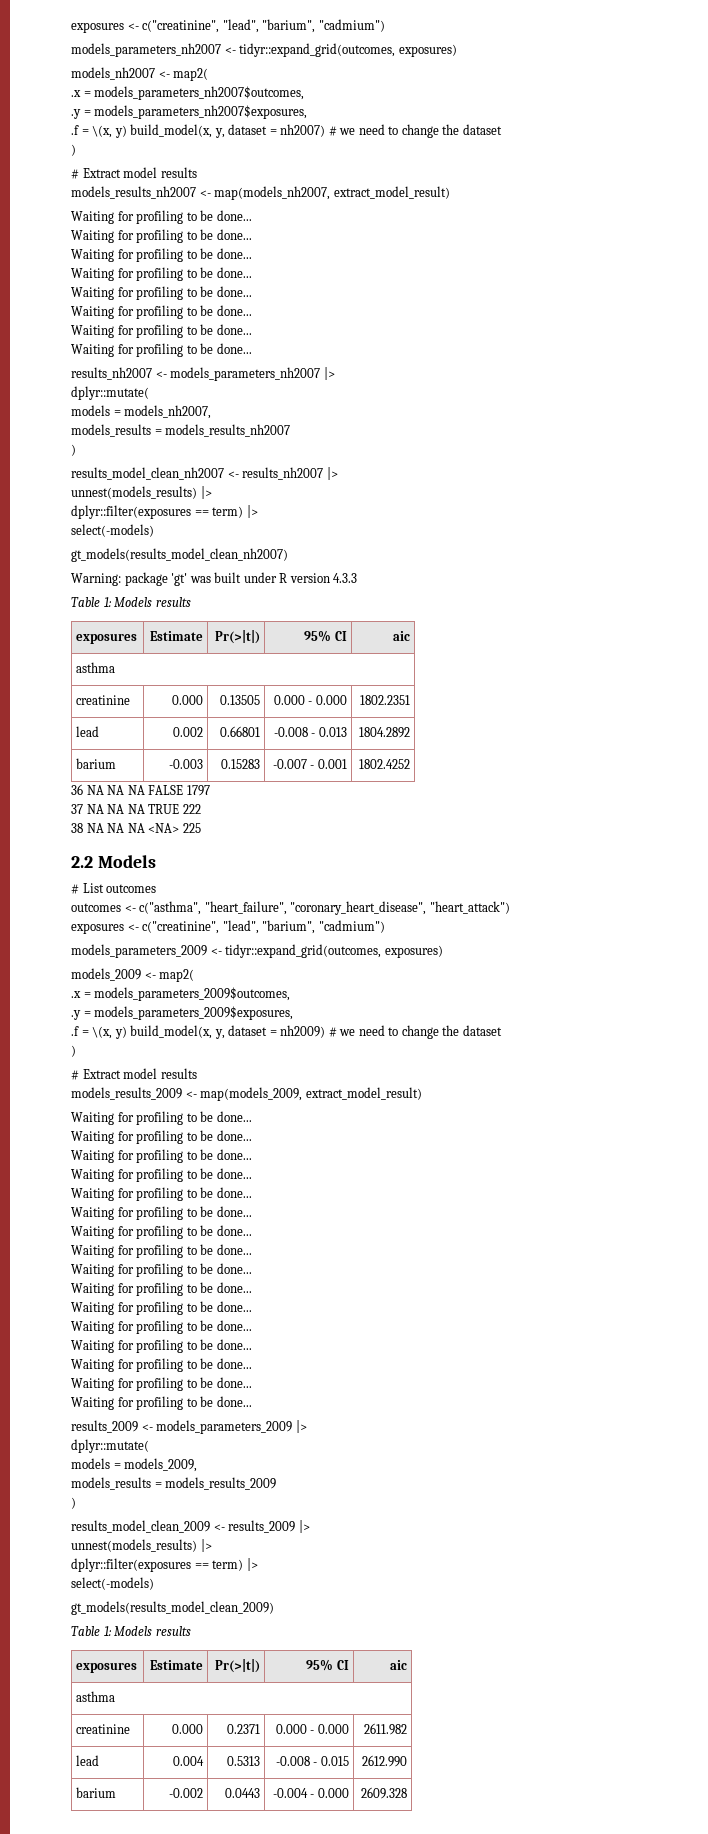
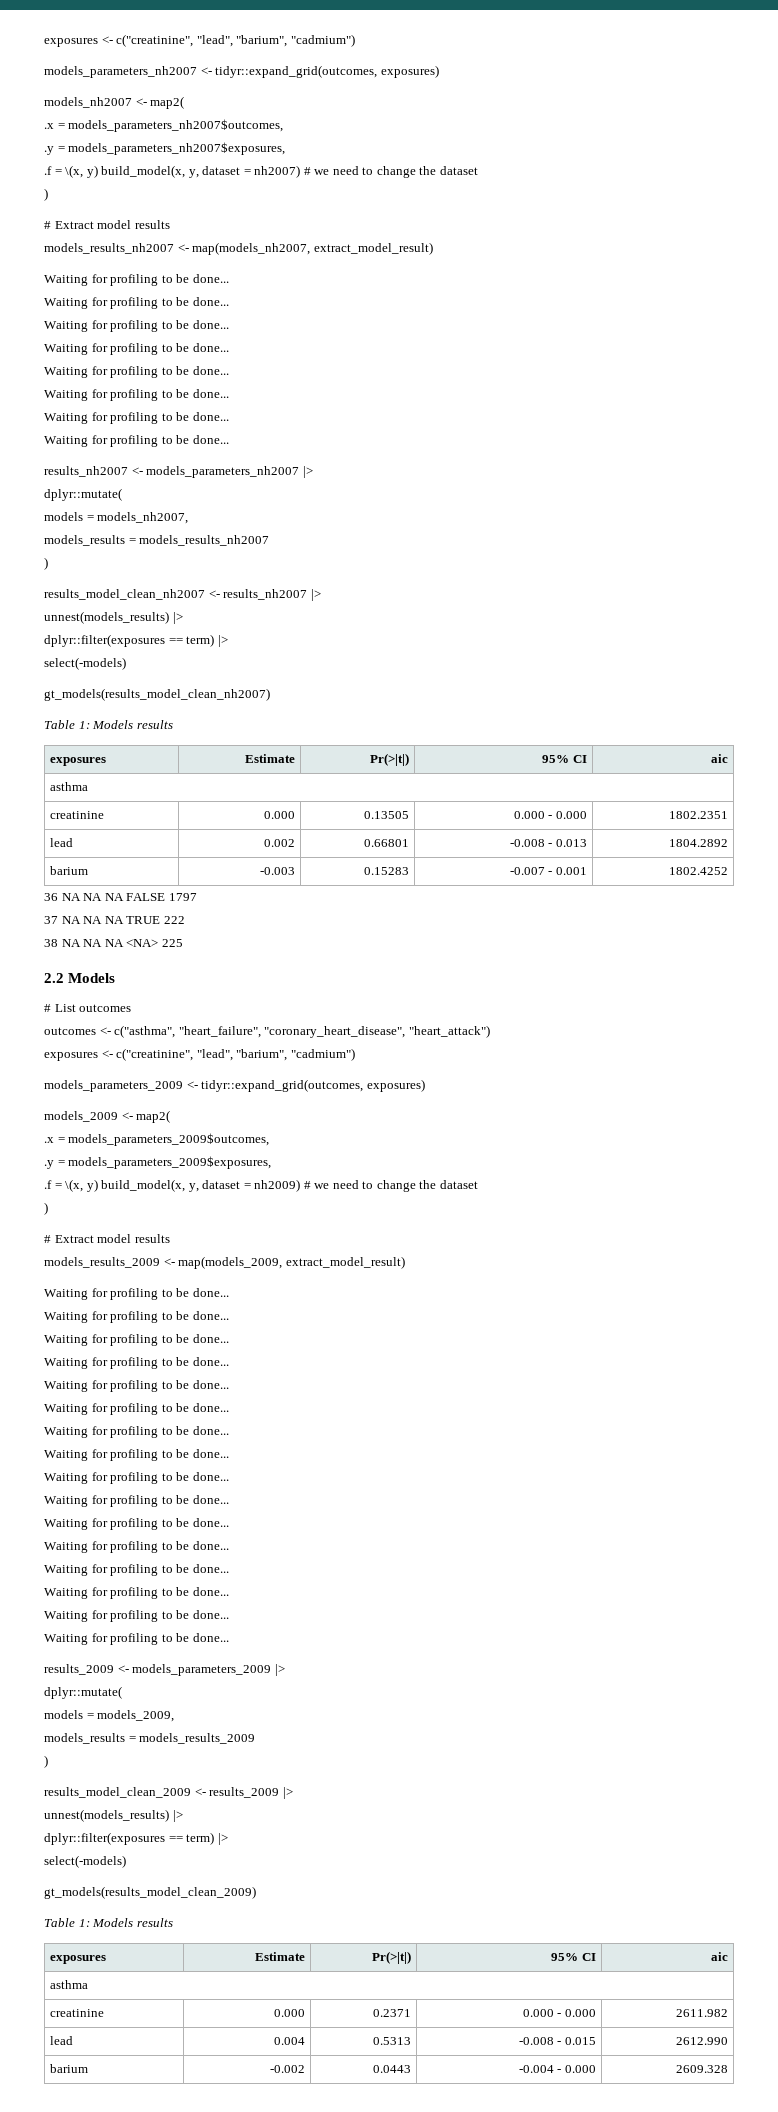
[71,572,358,586] // Warning: package 'gt' was built under R version 4.3.3 -> (270, 694) none

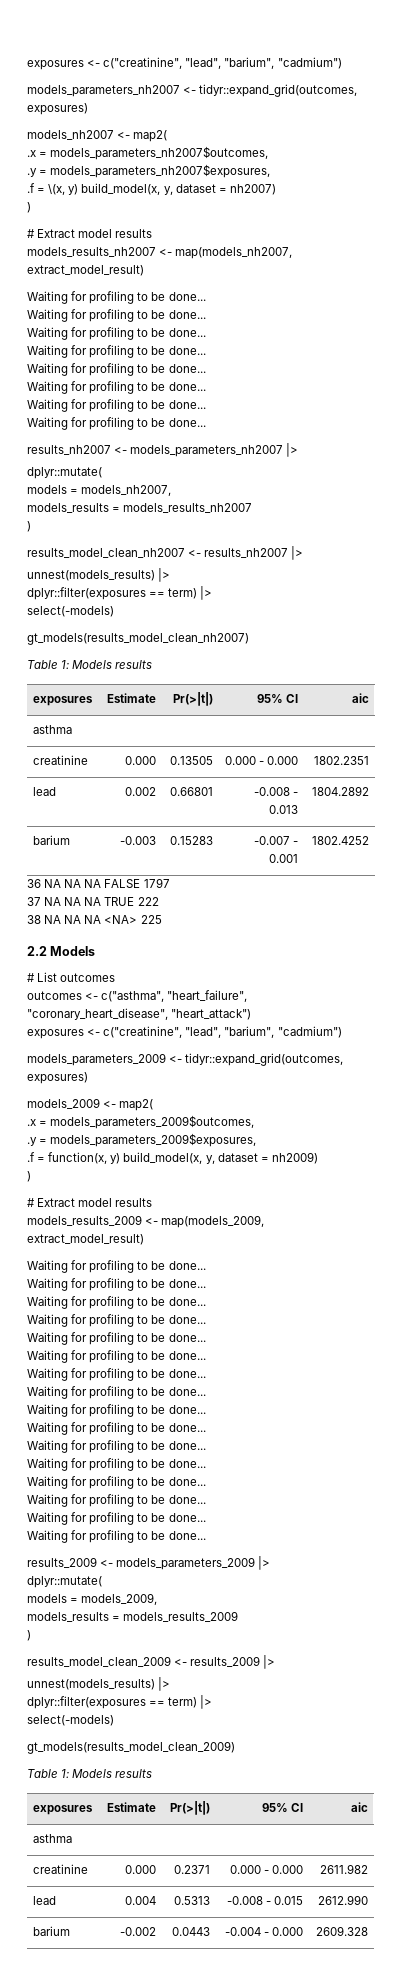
[303,166,478,178] # we need to change the dataset -> (276, 189) none
[65,1179,84,1192] \(x, -> [48,1152,108,1164] function(x,
[303,1180,478,1192] # we need to change the dataset -> (318, 1158) none

